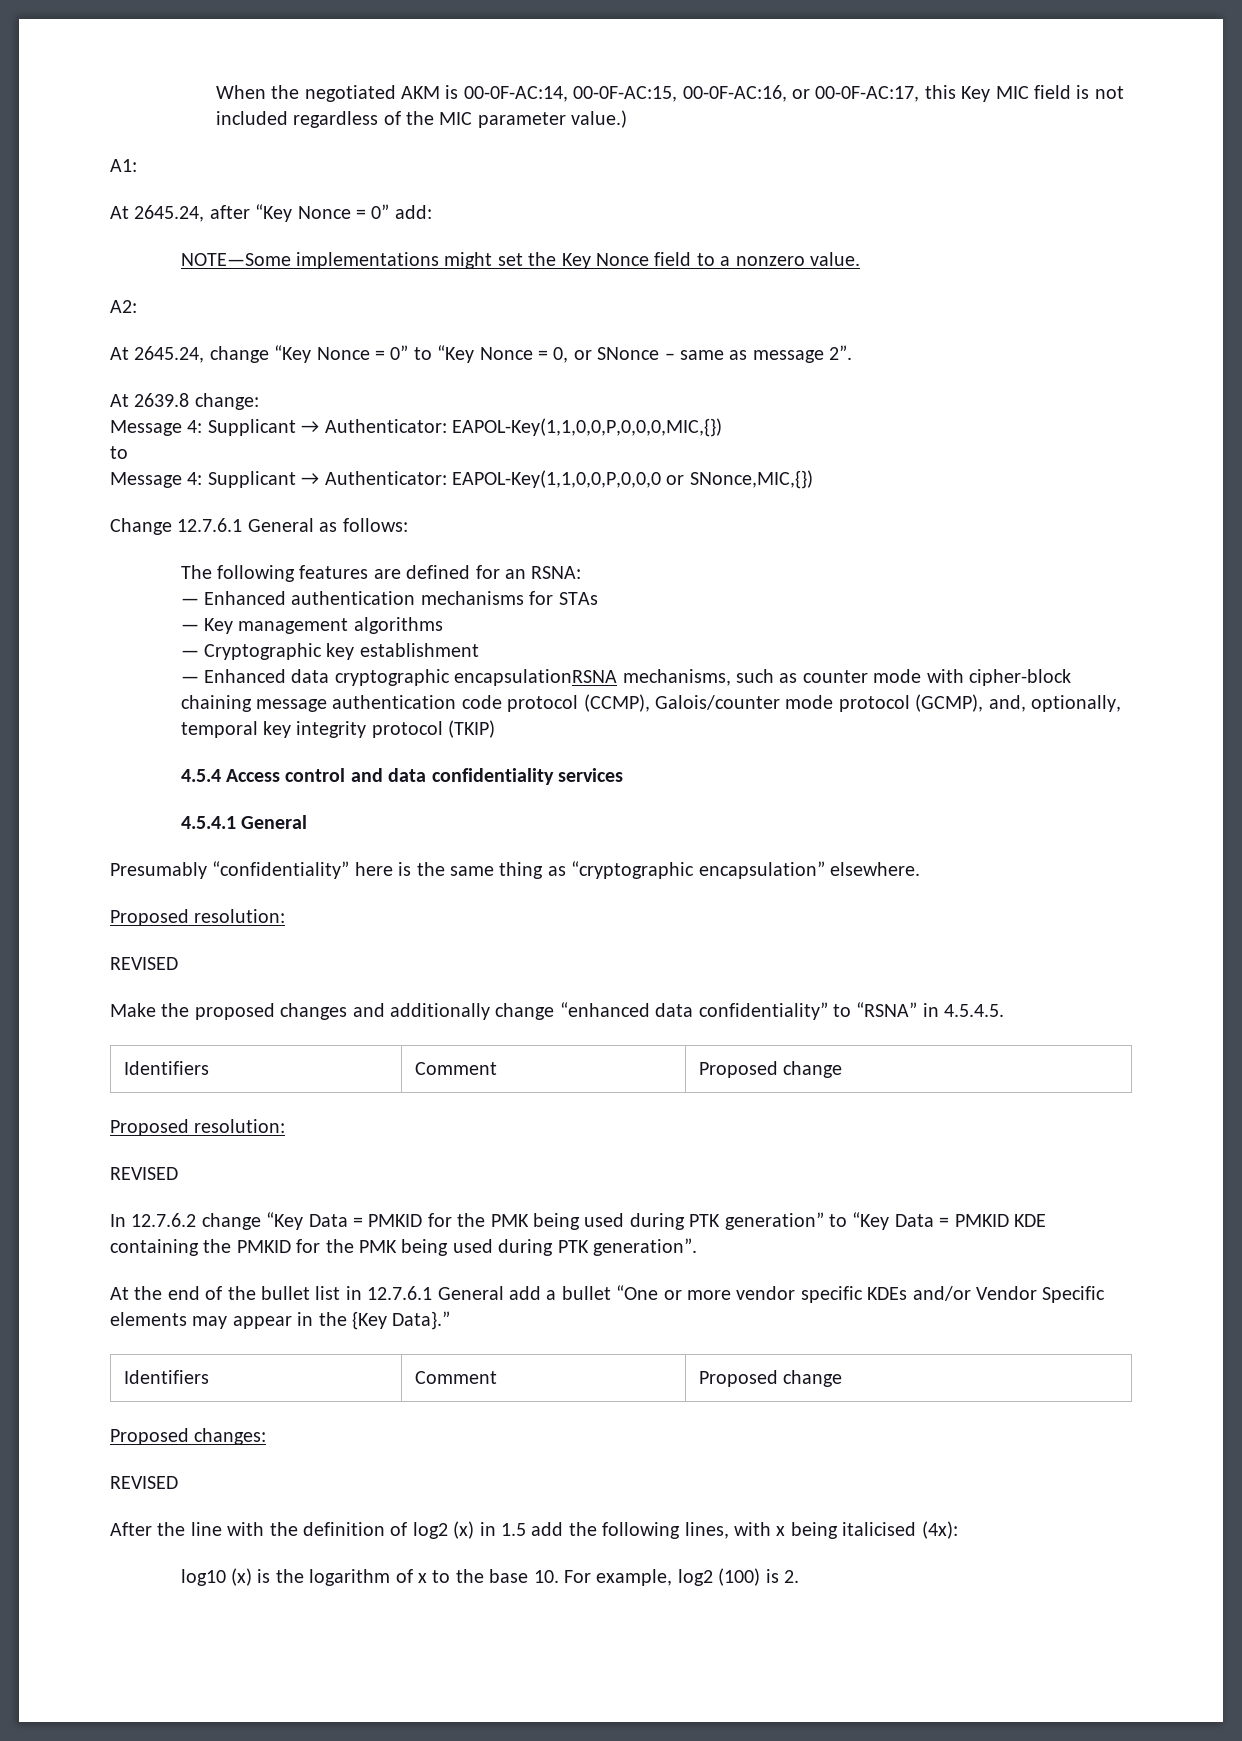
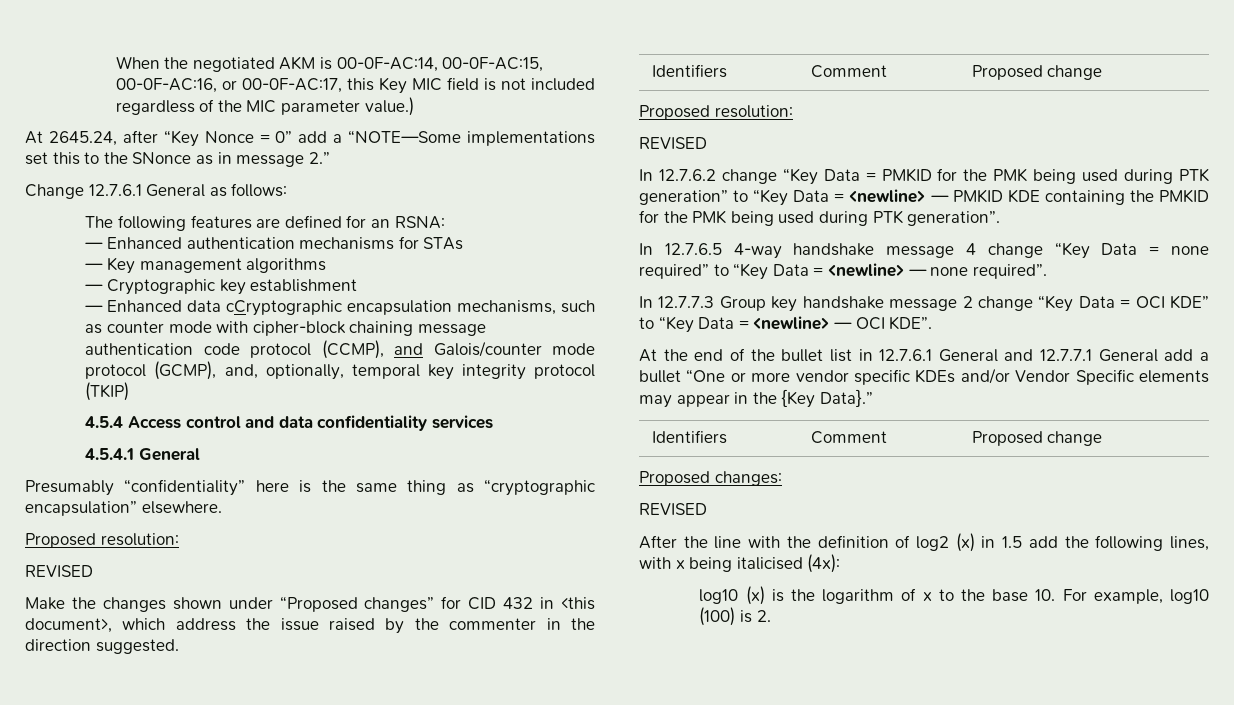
[110,159,137,172] // A1: -> (414, 106) none
[394,205,432,219] [180,252,860,269] [110,300,137,313] [110,345,853,363] [110,393,259,410] [110,418,722,437] [110,446,128,459] [110,470,813,489] add: // NOTE—Some implementations might set the Key Nonce field to a nonzero value. // A2: // At 2645.24, change “Key Nonce = 0” to “Key Nonce = 0, or SNonce – same as message 2”. // At 2639.8 change: // Message 4: Supplicant → Authenticator: EAPOL-Key(1,1,0,0,P,0,0,0,MIC,{}) // to // Message 4: Supplicant → Authenticator: EAPOL-Key(1,1,0,0,P,0,0,0 or SNonce,MIC,{}) -> [298,130,595,146] [25,152,330,167] add a “NOTE—Some implementations set this to the SNonce as in message 2.”
[334,669,618,686] cryptographic encapsulationRSNA -> [226,300,453,316] cCryptographic encapsulation
(650, 703) none -> [394,343,424,355] and
[194,1002,1005,1020] proposed changes and additionally change “enhanced data confidentiality” to “RSNA” in 4.5.4.5. -> [102,596,595,612] [25,618,595,634] [25,639,179,654] changes shown under “Proposed changes” for CID 432 in <this document>, which address the issue raised by the commenter in the direction suggested.
(950, 1222) none -> [849,189,949,203] <newline> —
(697, 1247) none -> [639,242,1209,259] [639,263,1047,280] [639,295,1209,312] [639,316,933,333] // In 12.7.6.5 4-way handshake message 4 change “Key Data = none required” to “Key Data = <newline> — none required”. // In 12.7.7.3 Group key handshake message 2 change “Key Data = OCI KDE” to “Key Data = <newline> — OCI KDE”.
(504, 1293) none -> [1004,349,1158,362] and 12.7.7.1 General
[677,1569,713,1586] log2 -> [1169,589,1209,604] log10

